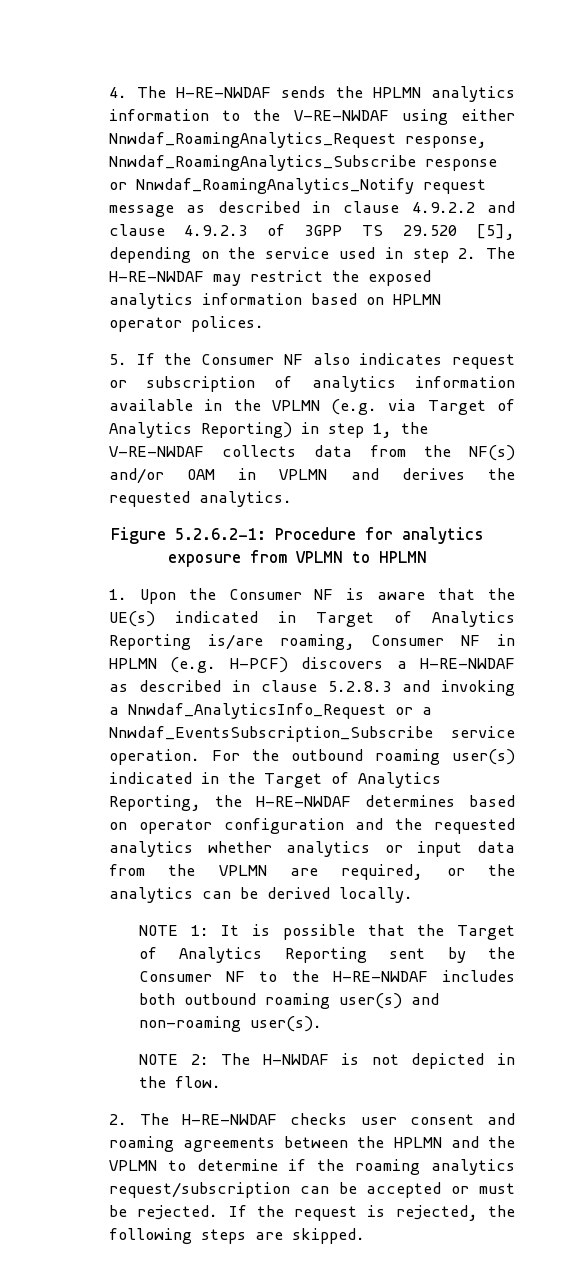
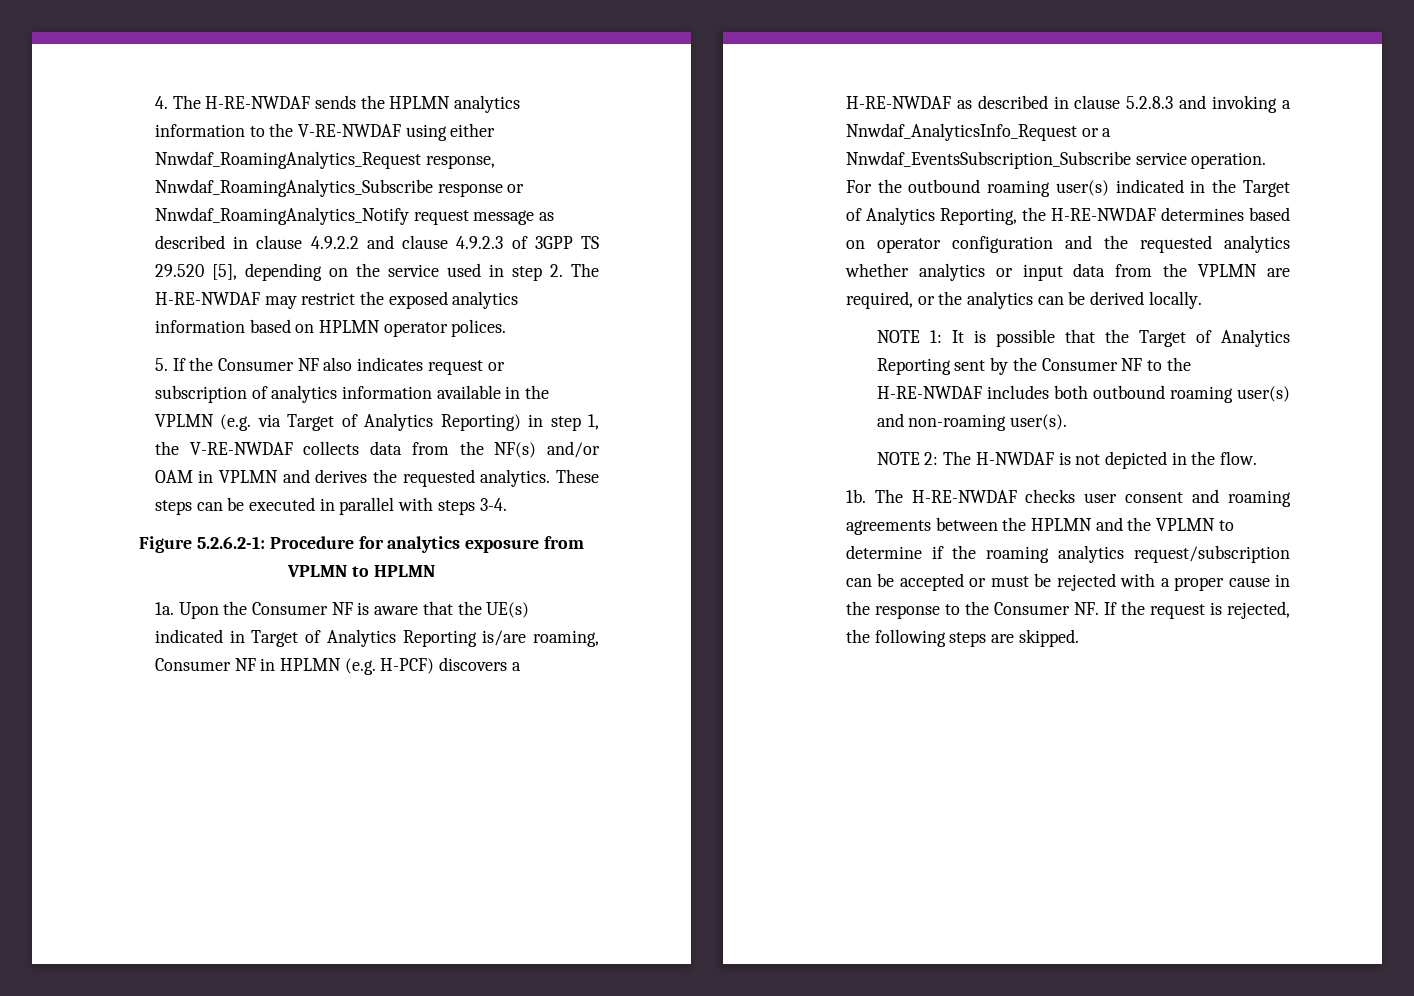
(292, 499) none -> [556,469,599,483] [154,497,507,515] These steps can be executed in parallel with steps 3-4.
[108,589,127,600] 1. -> [154,602,174,615] 1a.
[108,1114,127,1125] 2. -> [845,489,866,503] 1b.
[137,1205,219,1220] rejected. -> [1056,573,1290,591] [845,601,1099,619] rejected with a proper cause in the response to the Consumer NF.

